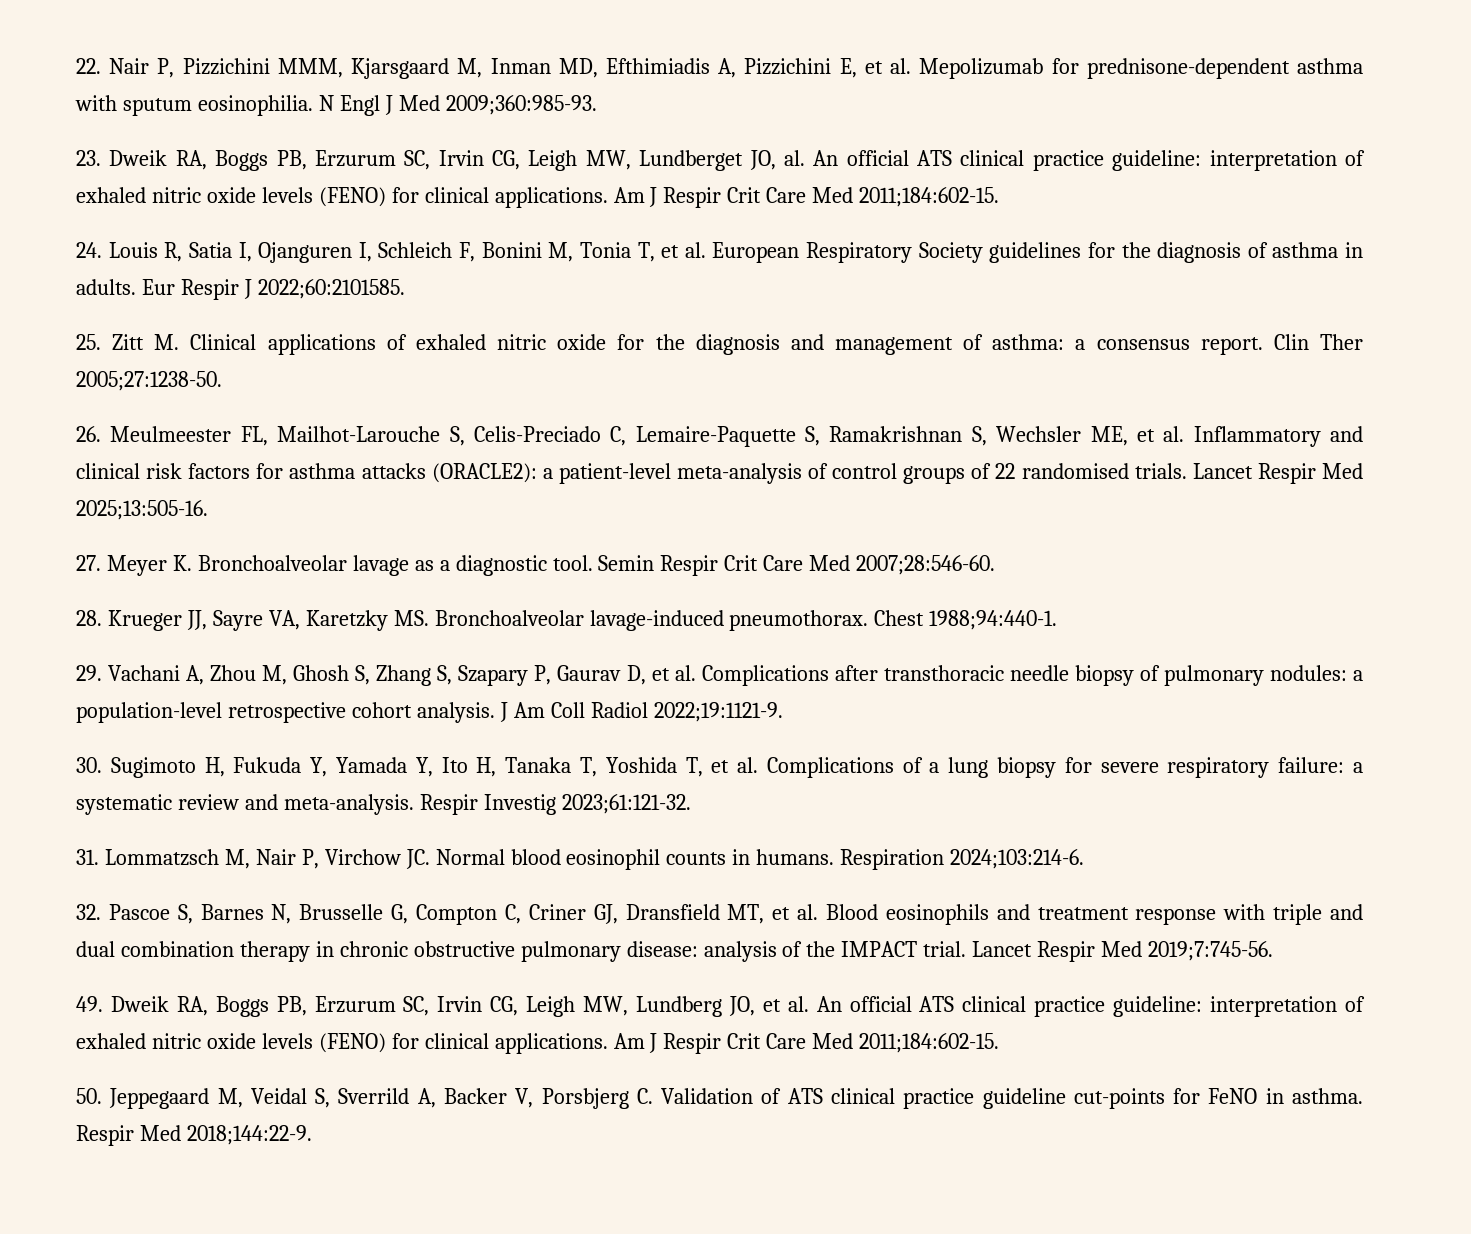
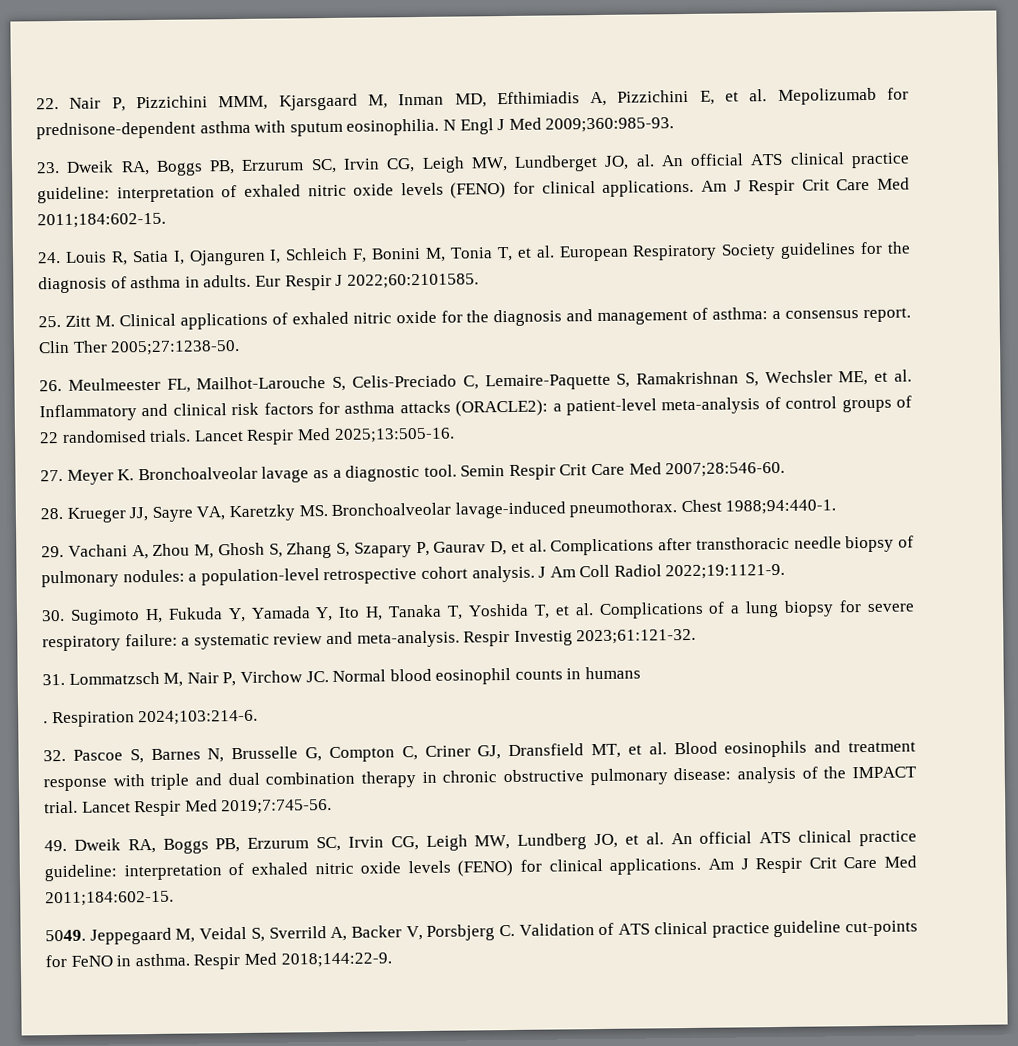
[756,849,835,865] humans. -> [585,666,642,680] [43,721,48,724] humans // .
[76,1088,102,1104] 50. -> [45,929,86,942] 5049.

